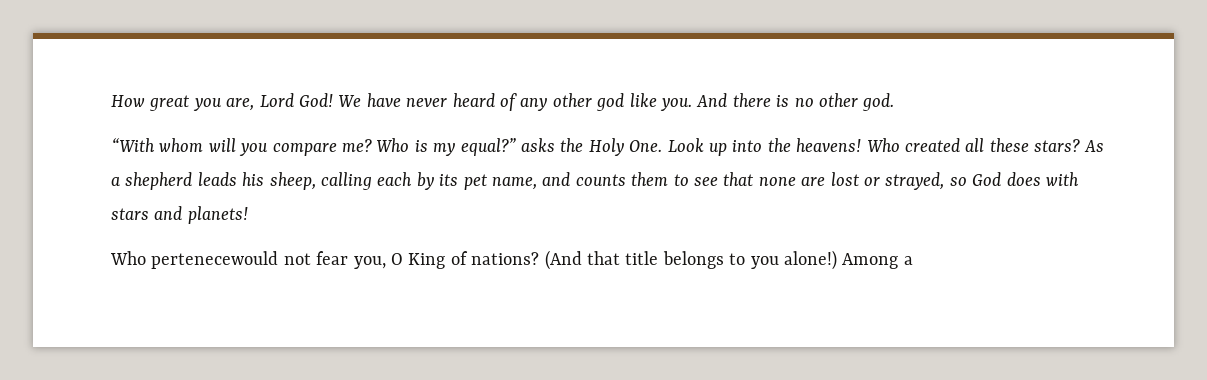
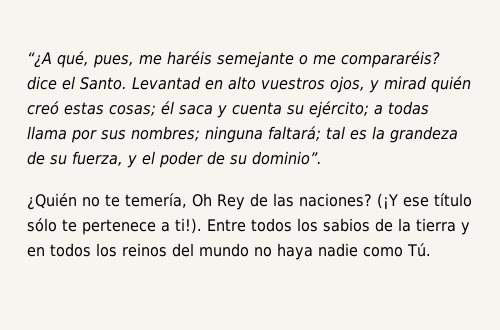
[111,93,895,111] [111,138,1104,156] [111,172,1079,190] [111,206,248,224] [110,250,913,270] How great you are, Lord God! We have never heard of any other god like you. And there is no other god. // “With whom will you compare me? Who is my equal?” asks the Holy One. Look up into the heavens! Who created all these stars? As a shepherd leads his sheep, calling each by its pet name, and counts them to see that none are lost or strayed, so God does with stars and planets! // Who pertenecewould not fear you, O King of nations? (And that title belongs to you alone!) Among a -> [27,51,440,68] [27,76,471,93] [27,101,429,118] [27,126,458,143] [27,151,322,168] [27,193,472,210] [27,218,470,235] [27,243,431,260] “¿A qué, pues, me haréis semejante o me compararéis? dice el Santo. Levantad en alto vuestros ojos, y mirad quién creó estas cosas; él saca y cuenta su ejército; a todas llama por sus nombres; ninguna faltará; tal es la grandeza de su fuerza, y el poder de su dominio”. // ¿Quién no te temería, Oh Rey de las naciones? (¡Y ese título sólo te pertenece a ti!). Entre todos los sabios de la tierra y en todos los reinos del mundo no haya nadie como Tú.

